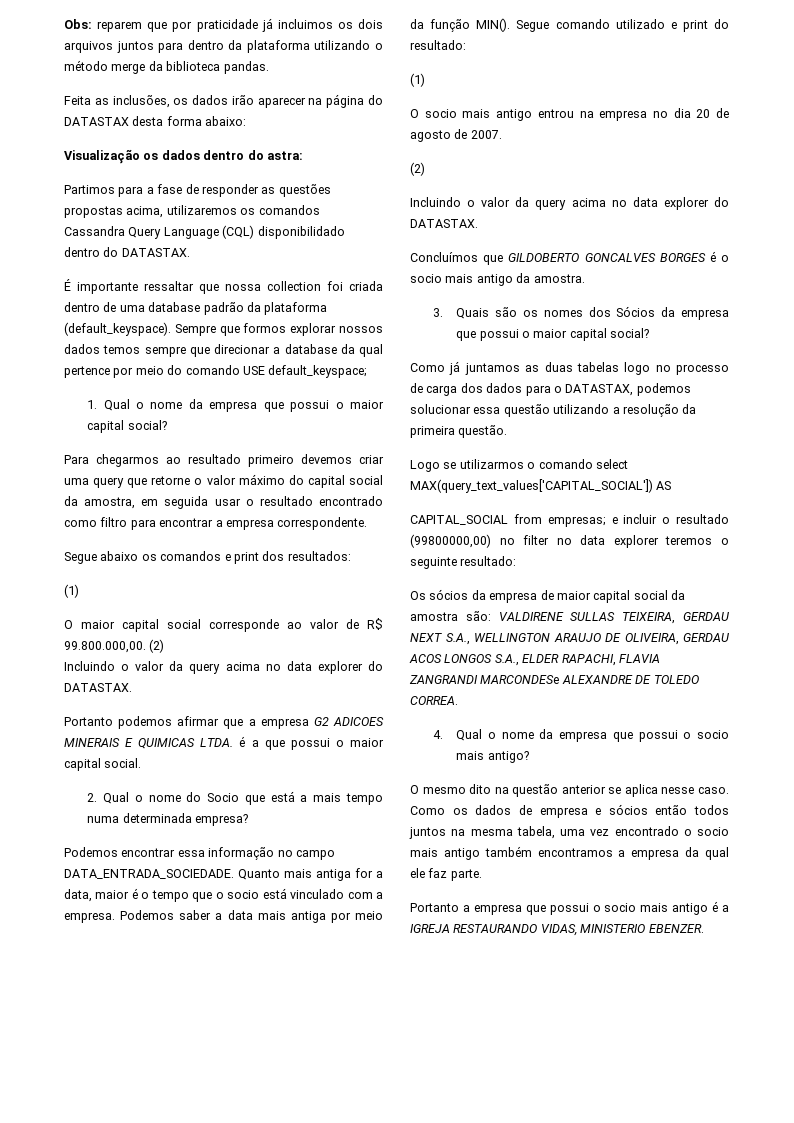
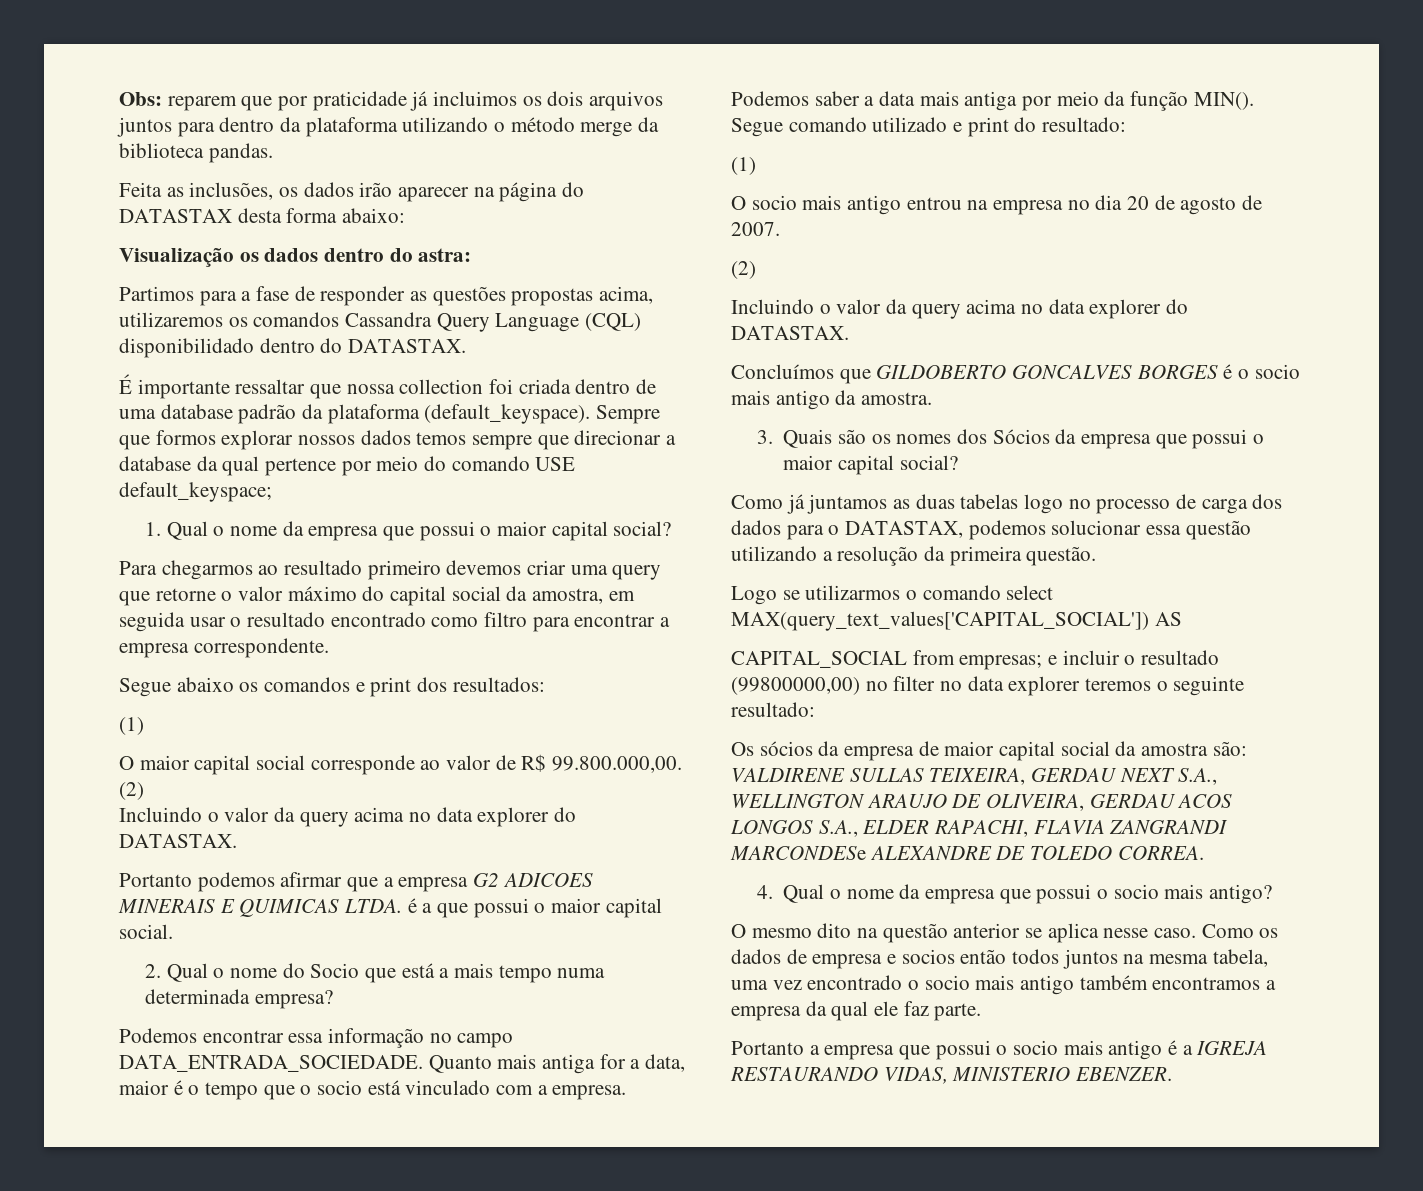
[608,804,648,815] sócios -> [901,949,955,964] socios

